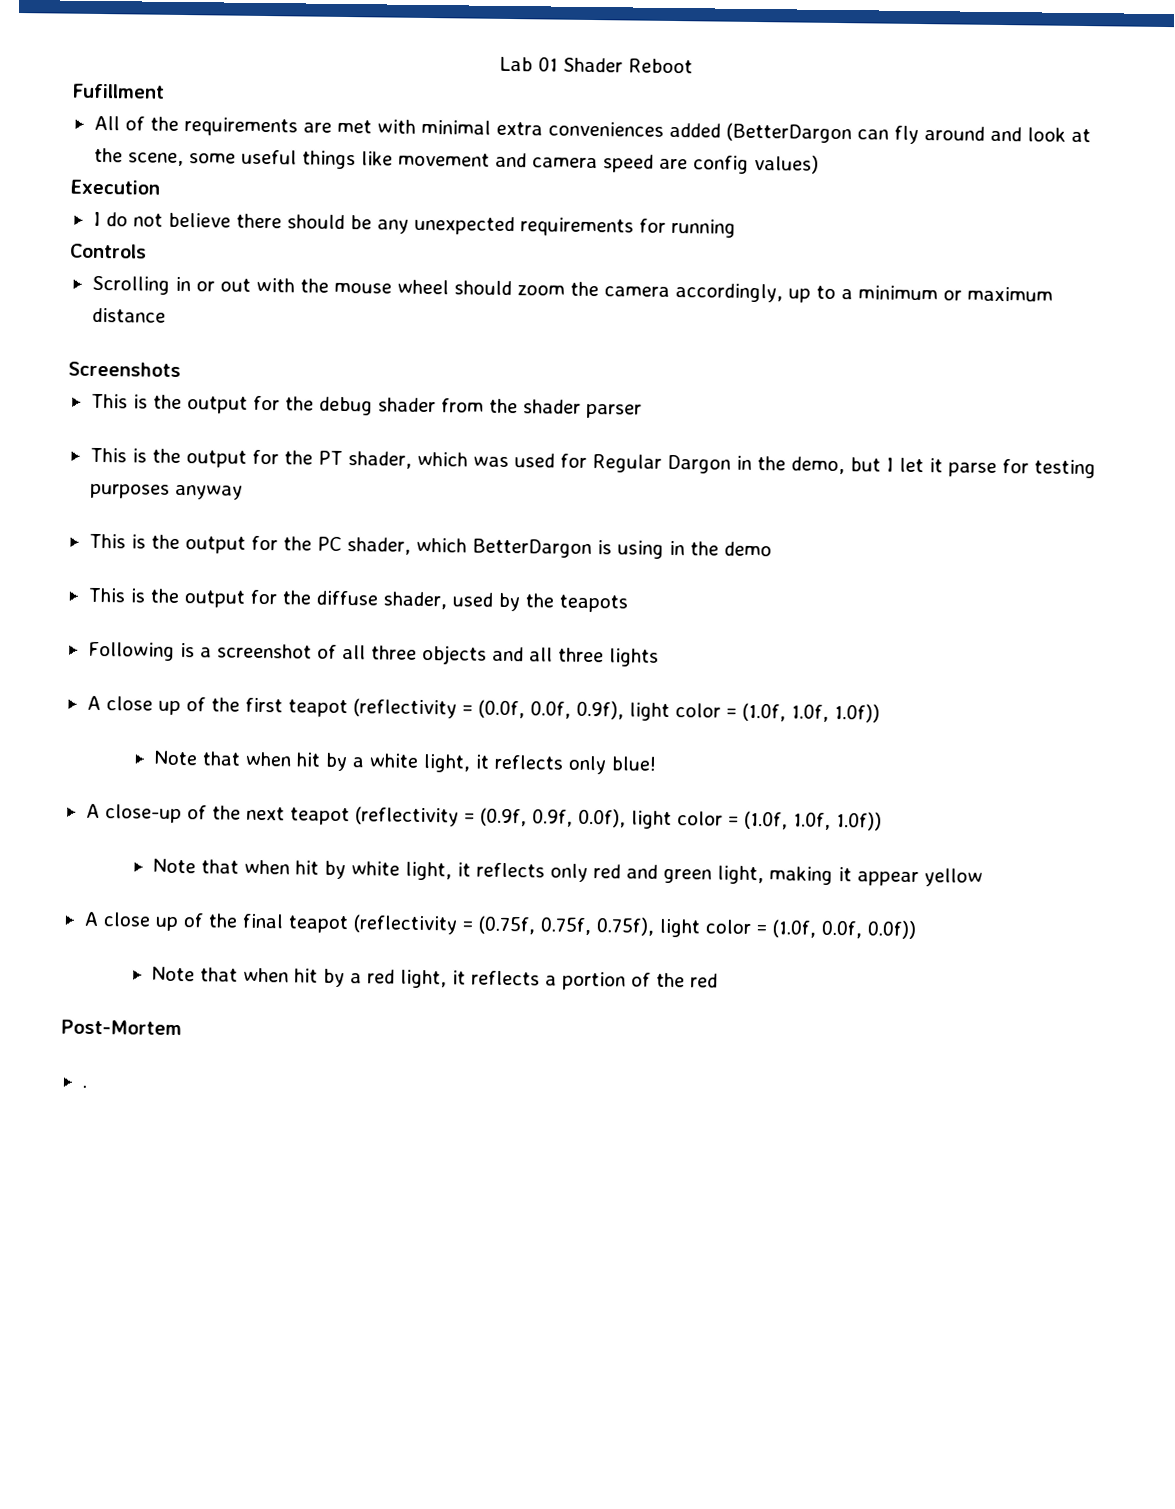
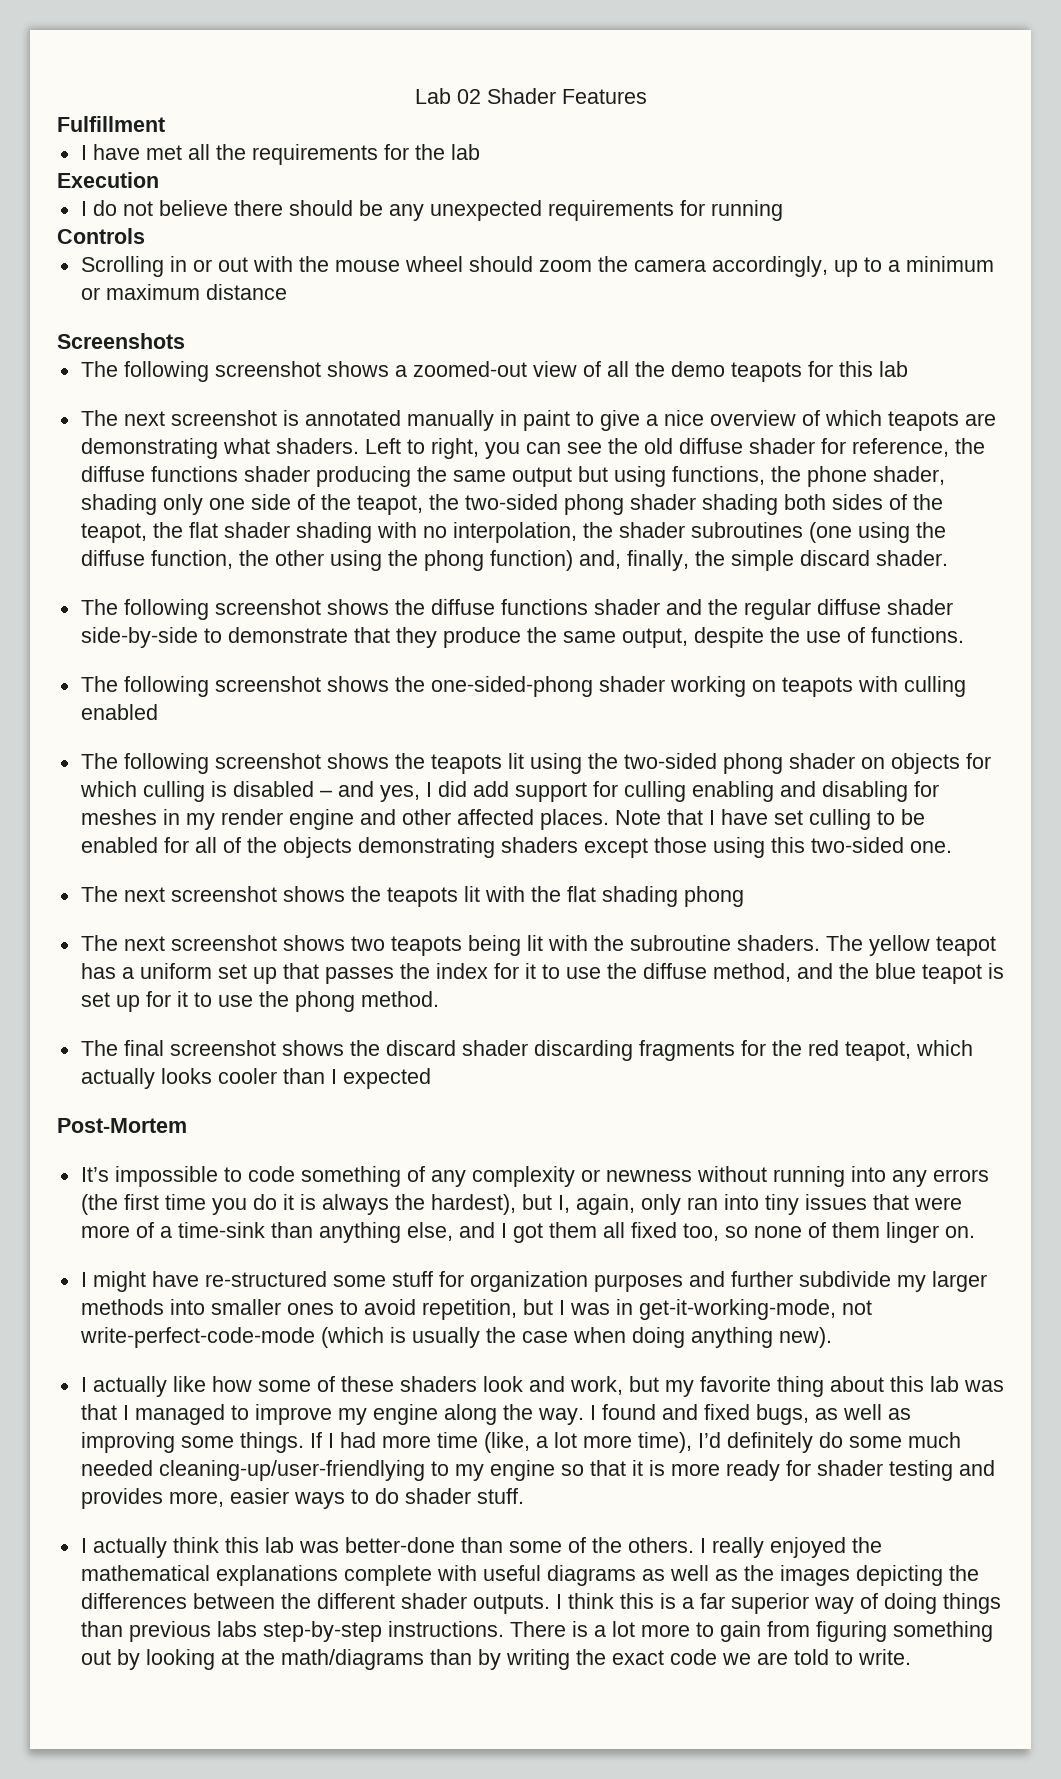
[538,56,693,74] [71,83,165,99] [93,115,1091,144] [93,147,819,174] 01 Shader Reboot // Fufillment // All of the requirements are met with minimal extra conveniences added (BetterDargon can fly around and look at the scene, some useful things like movement and camera speed are config values) -> [456,88,647,104] [57,116,165,132] [80,144,480,165] 02 Shader Features // Fulfillment // I have met all the requirements for the lab
[90,393,642,419] [89,447,1096,479] [89,483,243,500] [88,533,772,559] [87,587,628,613] [87,641,659,667] [86,695,880,723] [153,750,657,775] [85,803,882,831] [152,858,984,887] [83,911,916,940] [151,966,719,991] [60,1019,182,1036] [81,1084,87,1088] This is the output for the debug shader from the shader parser // This is the output for the PT shader, which was used for Regular Dargon in the demo, but I let it parse for testing purposes anyway // This is the output for the PC shader, which BetterDargon is using in the demo // This is the output for the diffuse shader, used by the teapots // Following is a screenshot of all three objects and all three lights // A close up of the first teapot (reflectivity = (0.0f, 0.0f, 0.9f), light color = (1.0f, 1.0f, 1.0f)) // Note that when hit by a white light, it reflects only blue! // A close-up of the next teapot (reflectivity = (0.9f, 0.9f, 0.0f), light color = (1.0f, 1.0f, 1.0f)) // Note that when hit by white light, it reflects only red and green light, making it appear yellow // A close up of the final teapot (reflectivity = (0.75f, 0.75f, 0.75f), light color = (1.0f, 0.0f, 0.0f)) // Note that when hit by a red light, it reflects a portion of the red // Post-Mortem // . -> [80,361,908,382] [80,410,996,431] [80,438,985,459] [80,466,945,487] [80,494,943,515] [80,522,946,543] [80,550,948,571] [80,599,953,620] [80,627,964,648] [80,676,966,697] [80,704,158,720] [80,753,991,774] [79,781,939,802] [80,809,925,830] [80,837,952,858] [80,886,744,907] [80,935,996,956] [80,963,1004,984] [80,991,439,1012] [80,1040,973,1061] [80,1068,431,1089] [57,1118,187,1133] [80,1166,989,1187] [80,1194,962,1215] [80,1222,975,1243] [80,1271,987,1292] [80,1299,872,1320] [79,1327,832,1348] [80,1376,1004,1397] [80,1404,911,1425] [80,1432,961,1453] [80,1460,995,1481] [80,1488,524,1509] [80,1537,882,1558] [80,1565,979,1586] [80,1593,1001,1614] [80,1621,993,1642] [80,1649,911,1670] The following screenshot shows a zoomed-out view of all the demo teapots for this lab // The next screenshot is annotated manually in paint to give a nice overview of which teapots are demonstrating what shaders. Left to right, you can see the old diffuse shader for reference, the diffuse functions shader producing the same output but using functions, the phone shader, shading only one side of the teapot, the two-sided phong shader shading both sides of the teapot, the flat shader shading with no interpolation, the shader subroutines (one using the diffuse function, the other using the phong function) and, finally, the simple discard shader. // The following screenshot shows the diffuse functions shader and the regular diffuse shader side-by-side to demonstrate that they produce the same output, despite the use of functions. // The following screenshot shows the one-sided-phong shader working on teapots with culling enabled // The following screenshot shows the teapots lit using the two-sided phong shader on objects for which culling is disabled – and yes, I did add support for culling enabling and disabling for meshes in my render engine and other affected places. Note that I have set culling to be enabled for all of the objects demonstrating shaders except those using this two-sided one. // The next screenshot shows the teapots lit with the flat shading phong // The next screenshot shows two teapots being lit with the subroutine shaders. The yellow teapot has a uniform set up that passes the index for it to use the diffuse method, and the blue teapot is set up for it to use the phong method. // The final screenshot shows the discard shader discarding fragments for the red teapot, which actually looks cooler than I expected // Post-Mortem // It’s impossible to code something of any complexity or newness without running into any errors (the first time you do it is always the hardest), but I, again, only ran into tiny issues that were more of a time-sink than anything else, and I got them all fixed too, so none of them linger on. // I might have re-structured some stuff for organization purposes and further subdivide my larger methods into smaller ones to avoid repetition, but I was in get-it-working-mode, not write-perfect-code-mode (which is usually the case when doing anything new). // I actually like how some of these shaders look and work, but my favorite thing about this lab was that I managed to improve my engine along the way. I found and fixed bugs, as well as improving some things. If I had more time (like, a lot more time), I’d definitely do some much needed cleaning-up/user-friendlying to my engine so that it is more ready for shader testing and provides more, easier ways to do shader stuff. // I actually think this lab was better-done than some of the others. I really enjoyed the mathematical explanations complete with useful diagrams as well as the images depicting the differences between the different shader outputs. I think this is a far superior way of doing things than previous labs step-by-step instructions. There is a lot more to gain from figuring something out by looking at the math/diagrams than by writing the exact code we are told to write.

